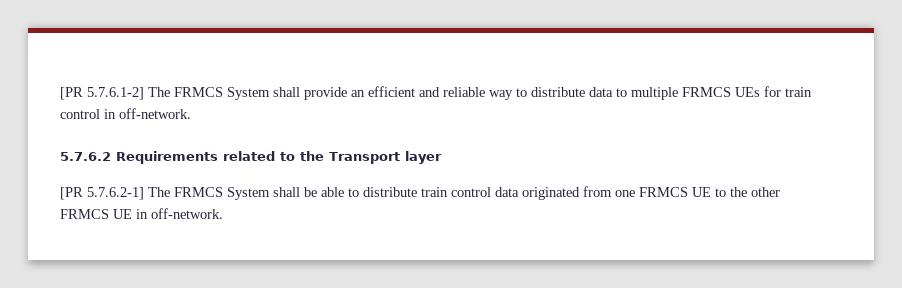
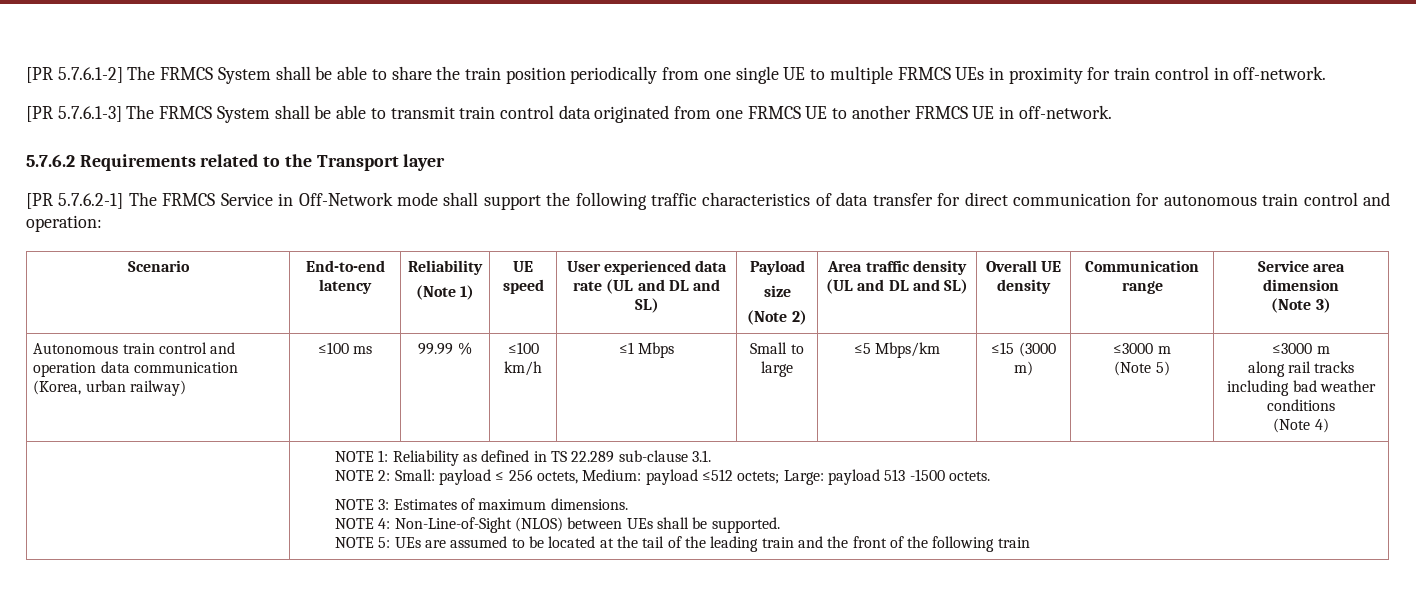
[304,86,613,100] provide an efficient and reliable way to distribute data -> [315,66,806,84] be able to share the train position periodically from one single UE
(760, 92) none -> [988,67,1083,84] in proximity
(191, 113) none -> [26,105,1112,123] // [PR 5.7.6.1-3] The FRMCS System shall be able to transmit train control data originated from one FRMCS UE to another FRMCS UE in off-network.
[227,186,780,200] [60,208,223,219] System shall be able to distribute train control data originated from one FRMCS UE to the other FRMCS UE in off-network. -> [220,192,1390,210] [26,215,102,232] [127,260,190,272] [305,260,385,272] [319,279,372,294] [408,260,483,275] [415,285,475,300] [513,261,533,272] [502,279,544,294] [566,260,728,275] [572,279,721,294] [634,298,659,313] [749,260,805,275] [763,285,791,297] [747,310,807,325] [827,260,967,275] [825,279,969,294] [985,260,1062,272] [997,279,1051,294] [1085,260,1199,272] [1121,281,1163,294] [1257,260,1346,272] [1263,279,1339,291] [1271,298,1331,313] [33,342,236,354] [33,361,238,377] [33,380,186,396] [317,342,373,354] [418,342,472,355] [507,342,539,354] [504,361,542,376] [618,342,675,358] [750,342,804,354] [761,361,793,377] [853,342,941,358] [991,342,1056,357] [1014,361,1033,376] [1113,343,1171,354] [1114,361,1170,376] [1272,343,1330,354] [1247,361,1355,377] [1227,380,1376,396] [1267,399,1335,411] [1273,418,1329,433] [335,450,711,466] [335,469,990,485] [335,498,628,510] [335,517,780,533] [335,536,1030,552] Service in Off-Network mode shall support the following traffic characteristics of data transfer for direct communication for autonomous train control and operation: // Scenario | End-to-end latency | Reliability // (Note 1) | UE speed | User experienced data rate (UL and DL and SL) | Payload // size // (Note 2) | Area traffic density (UL and DL and SL) | Overall UE density | Communication range | Service area dimension // (Note 3) // Autonomous train control and operation data communication (Korea, urban railway) | ≤100 ms | 99.99 % | ≤100 km/h | ≤1 Mbps | Small to large | ≤5 Mbps/km | ≤15 (3000 m) | ≤3000 m // (Note 5) | ≤3000 m // along rail tracks including bad weather conditions // (Note 4) // | NOTE 1: Reliability as defined in TS 22.289 sub-clause 3.1. // NOTE 2: Small: payload ≤ 256 octets, Medium: payload ≤512 octets; Large: payload 513 -1500 octets. // NOTE 3: Estimates of maximum dimensions. // NOTE 4: Non-Line-of-Sight (NLOS) between UEs shall be supported. // NOTE 5: UEs are assumed to be located at the tail of the leading train and the front of the following train

